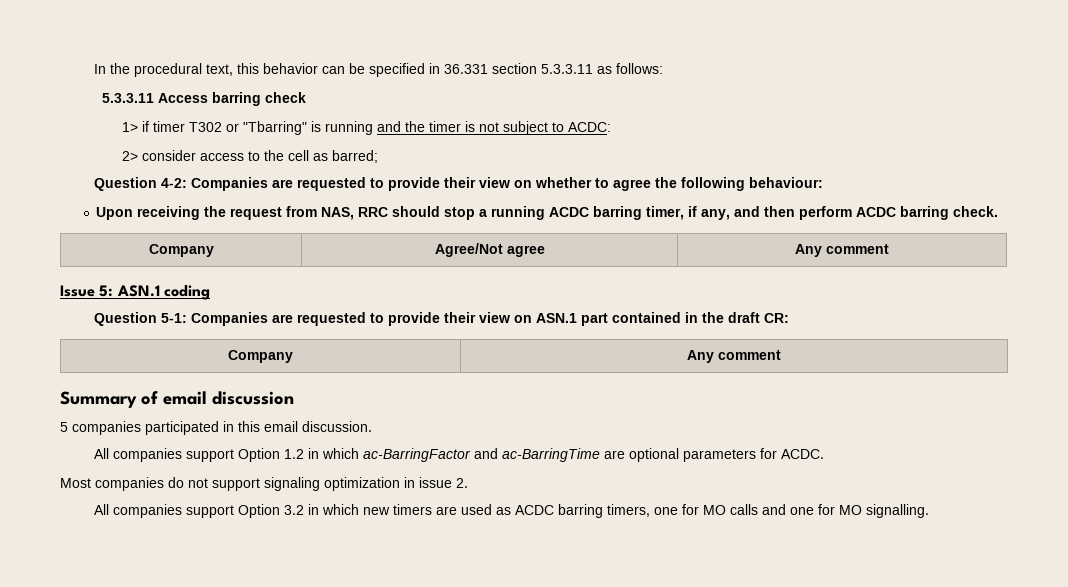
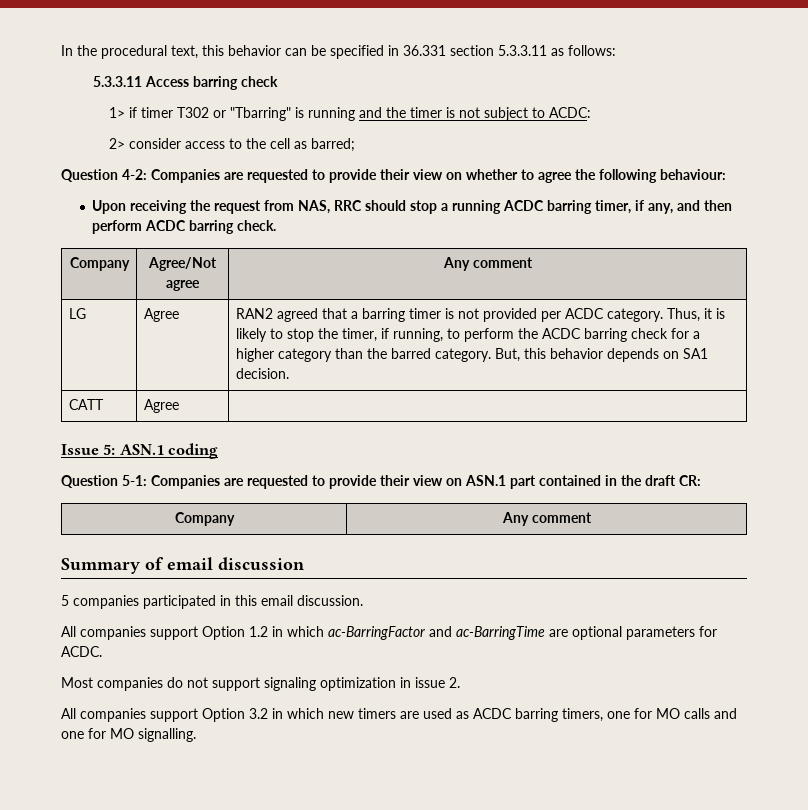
(889, 249) none -> [68,308,86,319] [143,308,179,322] [235,308,725,322] [235,328,700,342] [235,348,708,362] [235,368,289,379] [68,399,104,410] [143,399,179,413] // LG | Agree | RAN2 agreed that a barring timer is not provided per ACDC category. Thus, it is likely to stop the timer, if running, to perform the ACDC barring check for a higher category than the barred category. But, this behavior depends on SA1 decision. // CATT | Agree |

